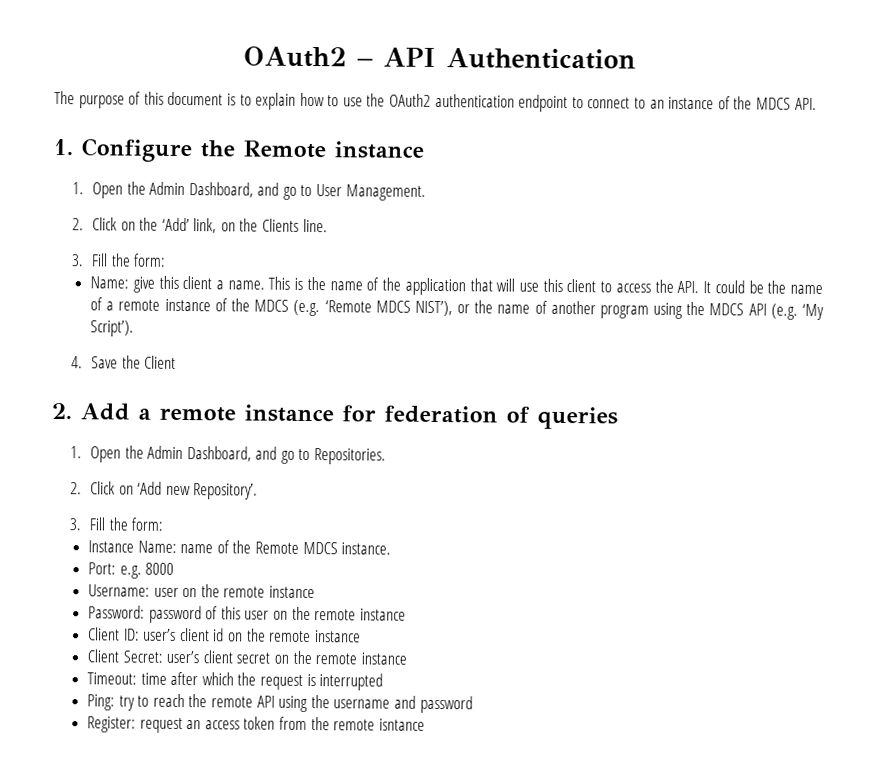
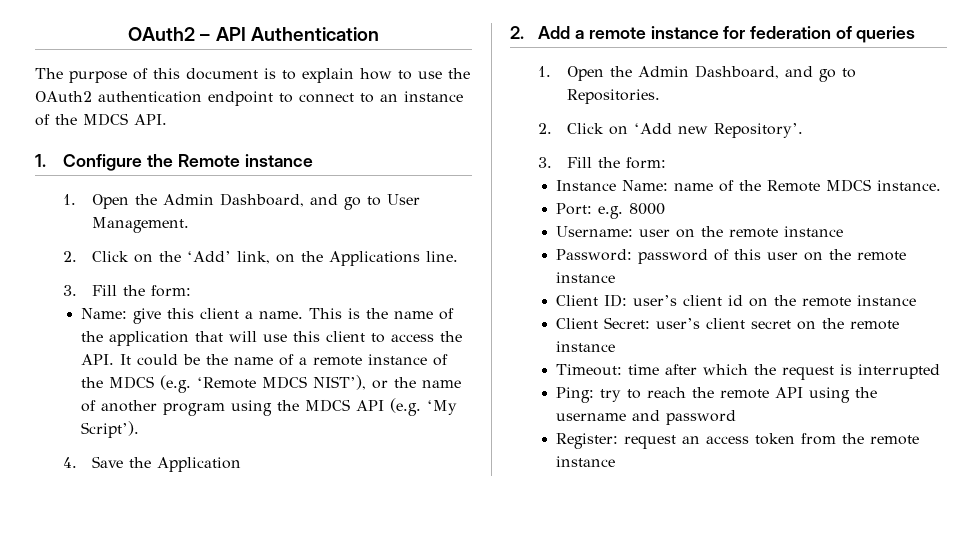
[262,218,300,232] Clients -> [328,251,420,266] Applications
[144,355,177,369] Client -> [156,457,241,472] Application
[378,718,425,731] isntance -> [555,456,615,467] instance

